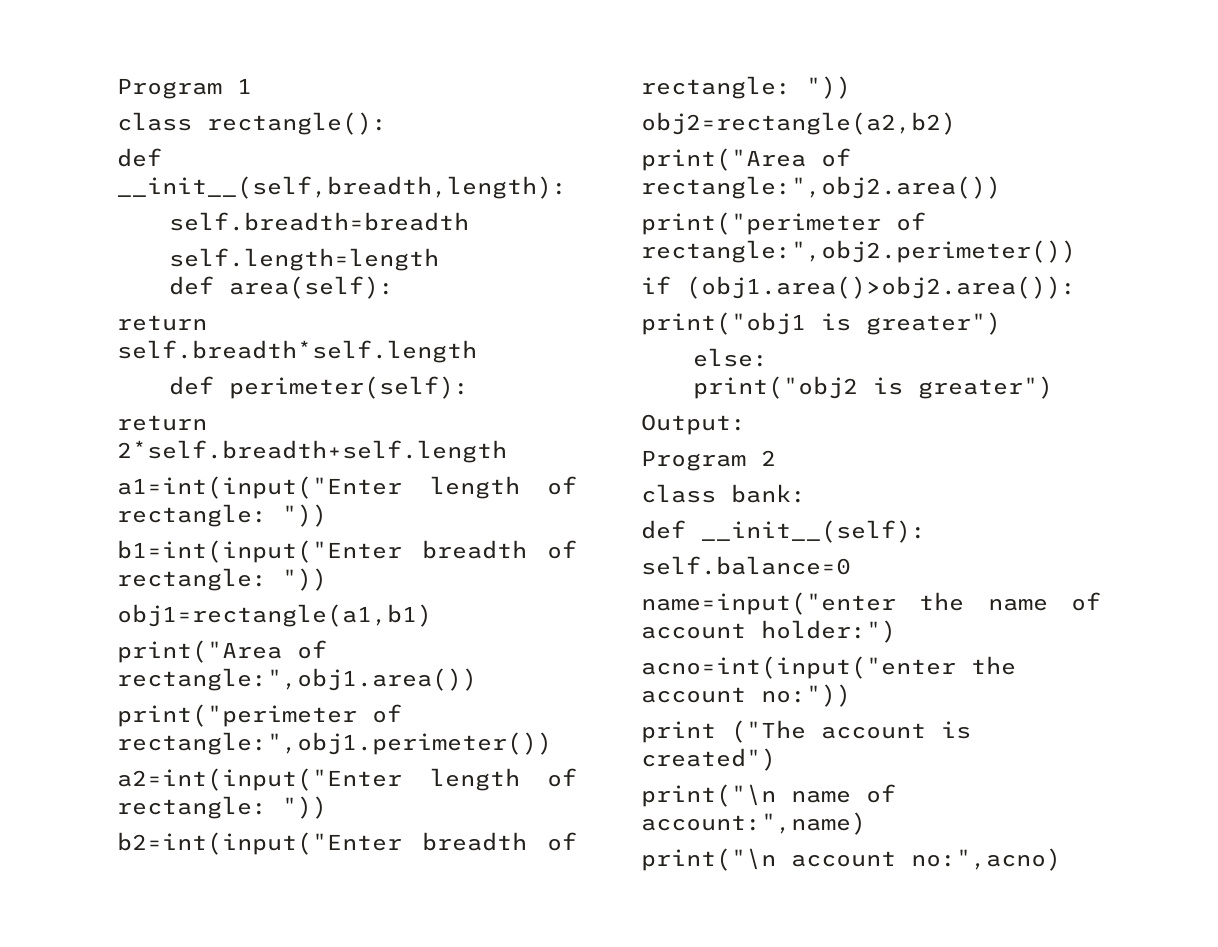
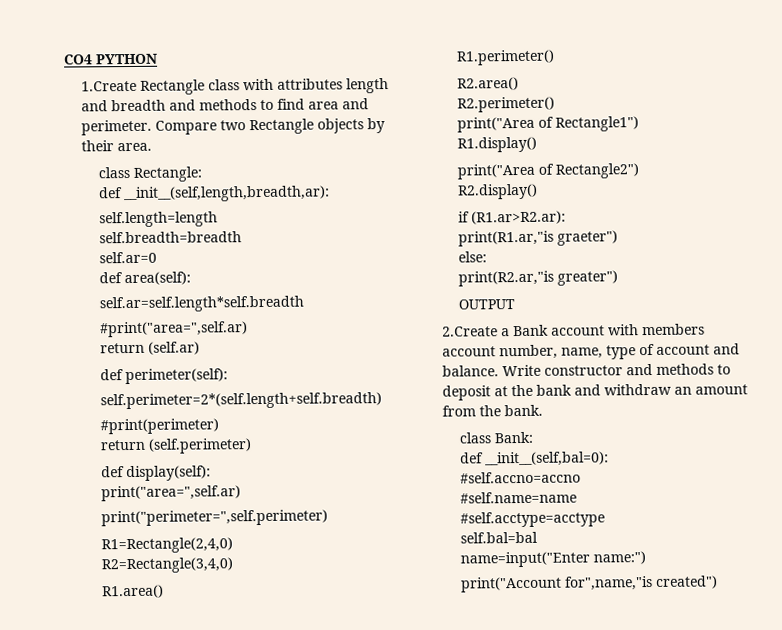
[117,78,252,99] [117,112,387,135] [117,148,162,167] [117,176,567,199] Program 1 // class rectangle(): // def __init__(self,breadth,length): -> [63,53,158,65] [81,78,390,95] [81,98,370,112] [81,118,386,136] [81,140,153,152] [98,166,203,182] [99,185,331,203] [99,211,219,228] CO4 PYTHON // 1.Create Rectangle class with attributes length and breadth and methods to find area and perimeter. Compare two Rectangle objects by their area. // class Rectangle: // def __init__(self,length,breadth,ar): // self.length=length
[168,248,439,271] self.length=length -> [99,251,158,264] self.ar=0
[117,315,207,331] [117,340,477,363] // return self.breadth*self.length -> [99,295,305,313] [100,321,249,338] [100,341,201,355] // self.ar=self.length*self.breadth // #print("area=",self.ar) // return (self.ar)
[117,415,207,431] [117,440,507,463] [117,476,577,499] [117,504,327,527] [117,540,577,563] [117,568,327,591] [117,604,432,627] [117,640,327,663] [117,668,477,691] [117,704,402,727] [117,732,552,755] [117,768,577,791] [117,796,327,819] [117,832,577,855] [641,76,851,99] [641,112,956,135] [641,148,851,171] [641,176,1001,199] [641,212,926,235] [641,240,1076,263] [641,276,1076,299] [641,312,1001,335] // return 2*self.breadth+self.length // a1=int(input("Enter length of rectangle: ")) // b1=int(input("Enter breadth of rectangle: ")) // obj1=rectangle(a1,b1) // print("Area of rectangle:",obj1.area()) // print("perimeter of rectangle:",obj1.perimeter()) // a2=int(input("Enter length of rectangle: ")) // b2=int(input("Enter breadth of rectangle: ")) // obj2=rectangle(a2,b2) // print("Area of rectangle:",obj2.area()) // print("perimeter of rectangle:",obj2.perimeter()) // if (obj1.area()>obj2.area()): // print("obj1 is greater") -> [100,392,383,410] [100,418,220,435] [100,438,253,454] [101,465,212,482] [101,485,242,502] [101,509,329,527] [101,537,234,554] [101,557,234,574] [102,584,165,599] [456,49,556,66] [457,77,520,91] [457,96,556,113] [457,116,640,133] [457,136,538,153] [457,163,640,180] [457,183,539,200] [458,210,567,225] [458,230,619,247] // self.perimeter=2*(self.length+self.breadth) // #print(perimeter) // return (self.perimeter) // def display(self): // print("area=",self.ar) // print("perimeter=",self.perimeter) // R1=Rectangle(2,4,0) // R2=Rectangle(3,4,0) // R1.area() // R1.perimeter() // R2.area() // R2.perimeter() // print("Area of Rectangle1") // R1.display() // print("Area of Rectangle2") // R2.display() // if (R1.ar>R2.ar): // print(R1.ar,"is graeter")
[692,376,1053,399] [641,414,746,435] [641,450,776,471] [641,484,806,503] [641,520,926,543] [641,556,851,575] [641,592,1101,615] [641,620,896,643] [641,656,1016,679] [641,684,851,707] [641,720,971,743] [641,748,776,771] [641,784,896,807] [641,812,866,835] [641,848,1061,871] print("obj2 is greater") // Output: // Program 2 // class bank: // def __init__(self): // self.balance=0 // name=input("enter the name of account holder:") // acno=int(input("enter the account no:")) // print ("The account is created") // print("\n name of account:",name) // print("\n account no:",acno) -> [458,270,619,287] [458,299,516,310] [442,323,706,337] [442,343,741,360] [442,363,732,377] [442,383,749,401] [442,404,544,417] [459,431,534,444] [460,451,610,467] [460,471,582,484] [460,491,578,504] [460,511,606,528] [460,531,539,544] [460,551,647,568] [461,575,719,593] print(R2.ar,"is greater") // OUTPUT // 2.Create a Bank account with members account number, name, type of account and balance. Write constructor and methods to deposit at the bank and withdraw an amount from the bank. // class Bank: // def __init__(self,bal=0): // #self.accno=accno // #self.name=name // #self.acctype=acctype // self.bal=bal // name=input("Enter name:") // print("Account for",name,"is created")

